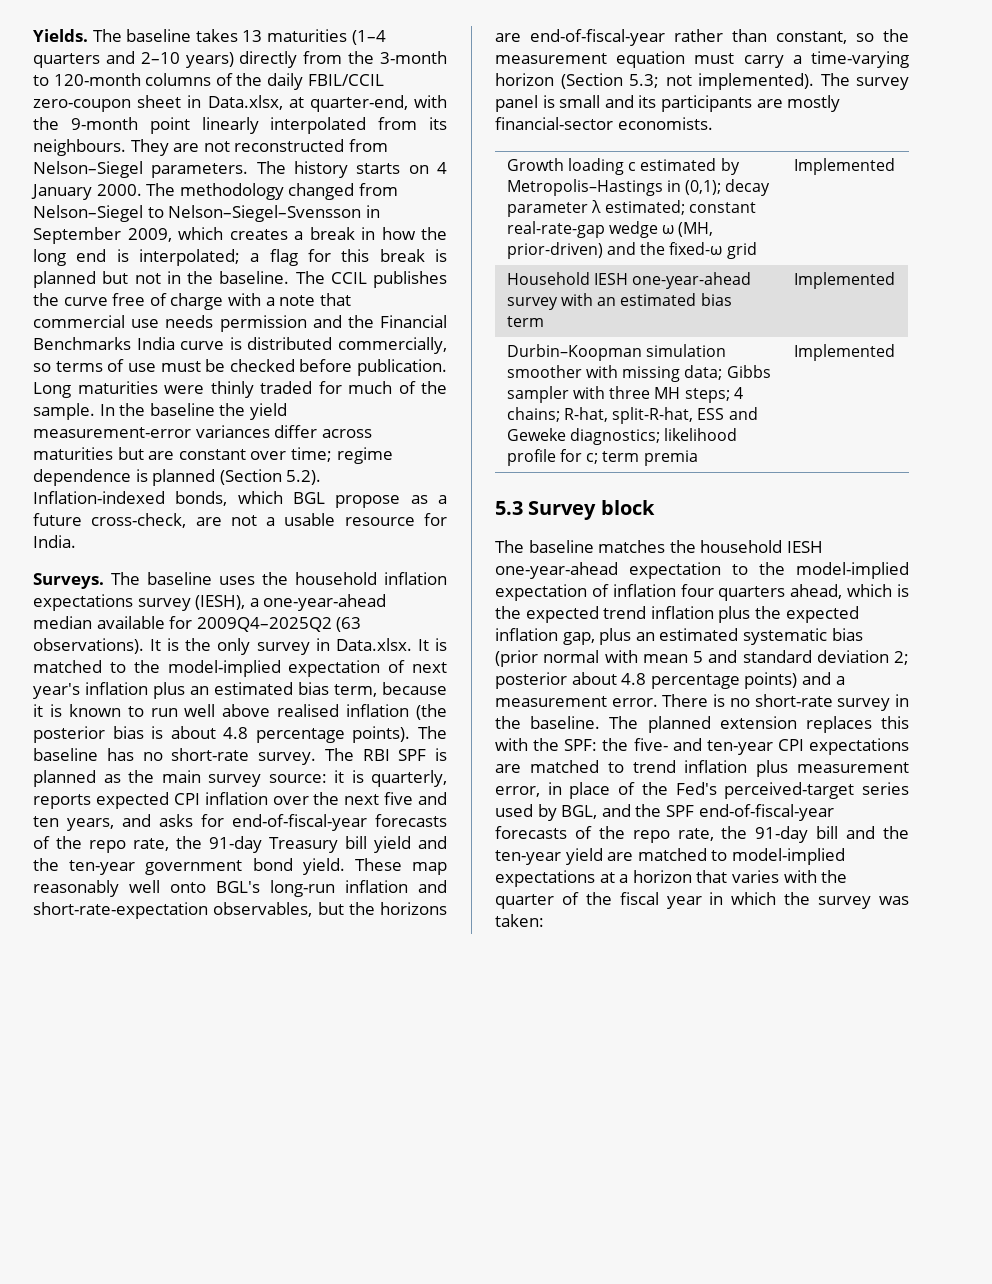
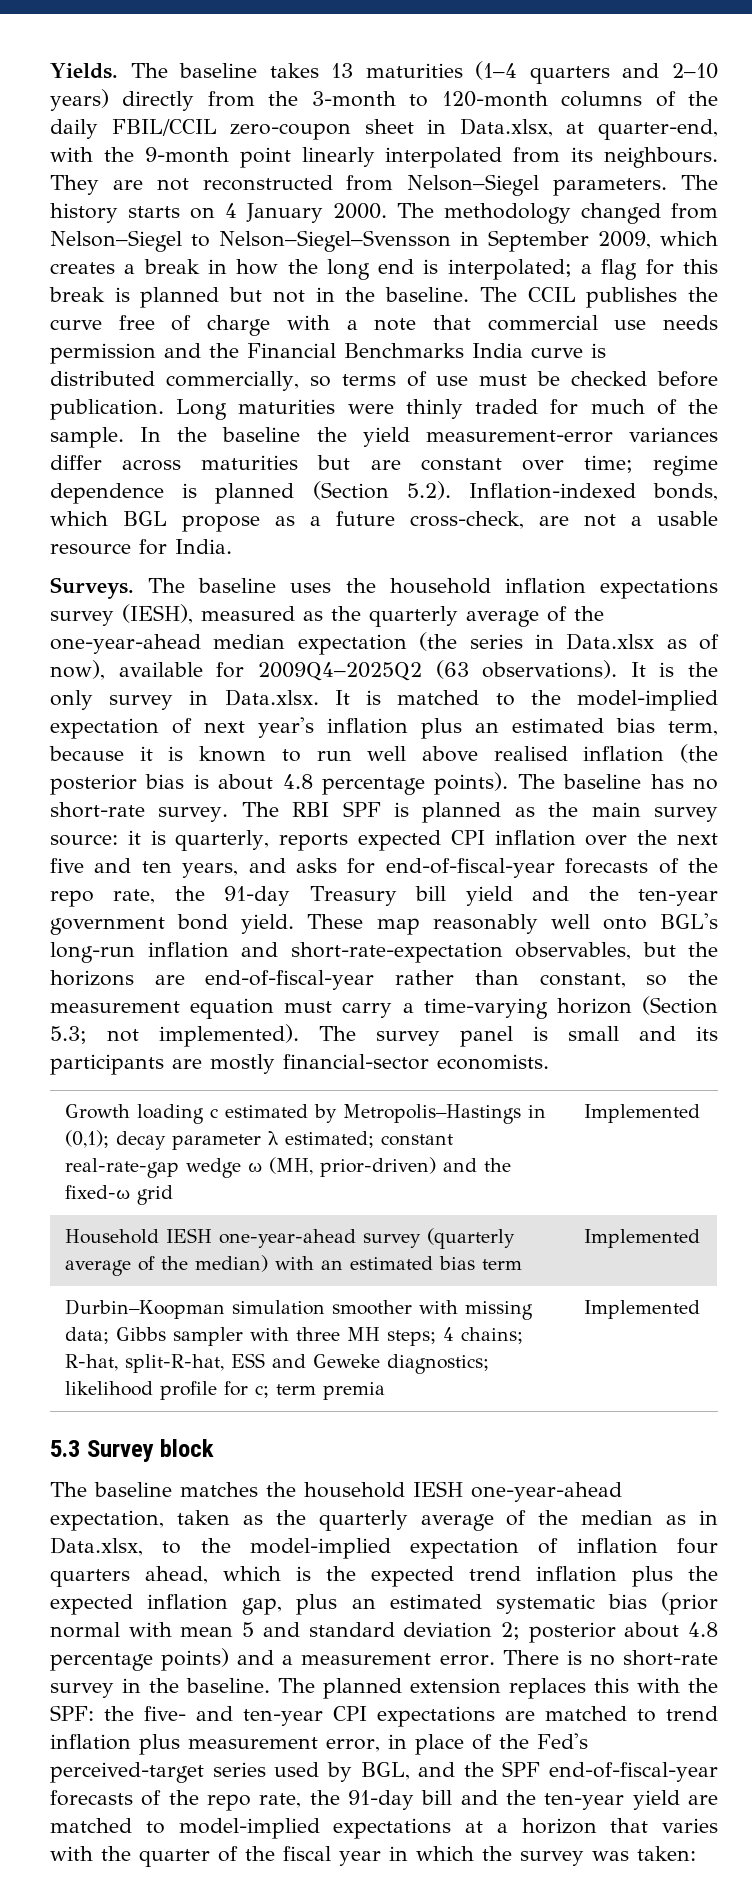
[249,594,387,611] [33,616,92,629] a one-year-ahead median -> [201,606,604,627] [50,632,719,655] [50,660,105,680] measured as the quarterly average of the one-year-ahead median expectation (the series in Data.xlsx as of now),
(558, 303) none -> [427,1228,516,1249] [65,1255,269,1276] (quarterly average of the median)
[629,562,721,579] expectation -> [50,1510,718,1531] [50,1537,143,1556] expectation, taken as the quarterly average of the median as in Data.xlsx,

